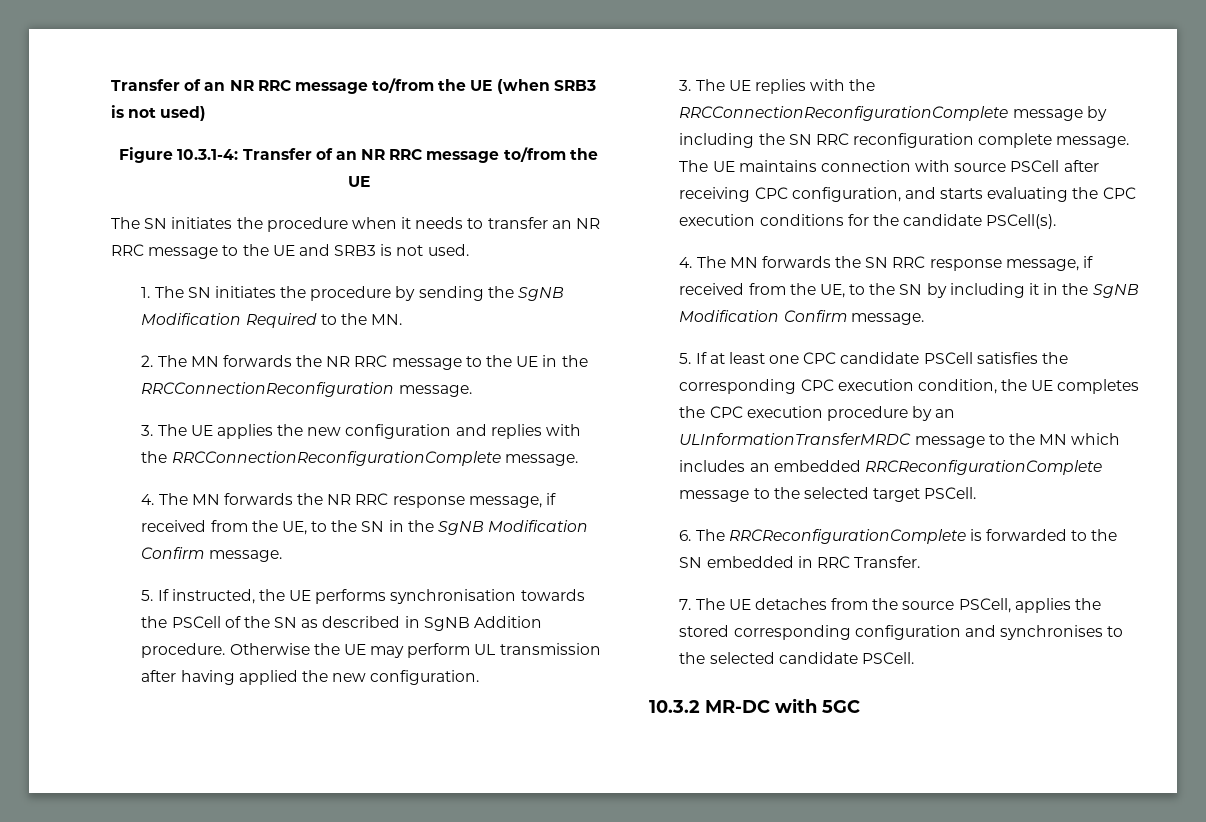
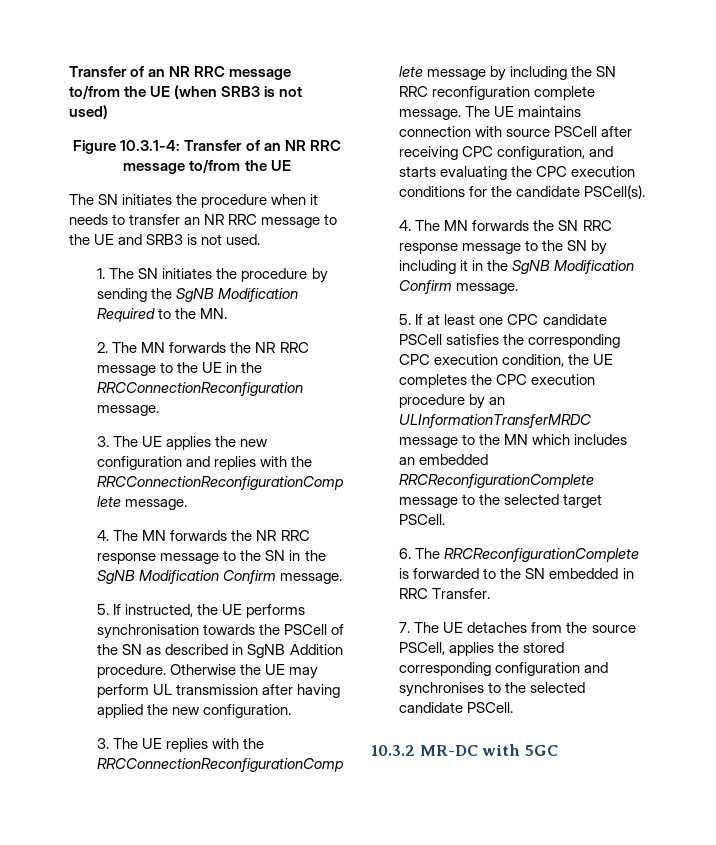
[468,493,557,508] [141,520,307,535] message, if received from the UE, -> [160,553,220,564] message
[1005,256,1094,271] [679,283,845,298] message, if received from the UE, -> [462,243,522,254] message

